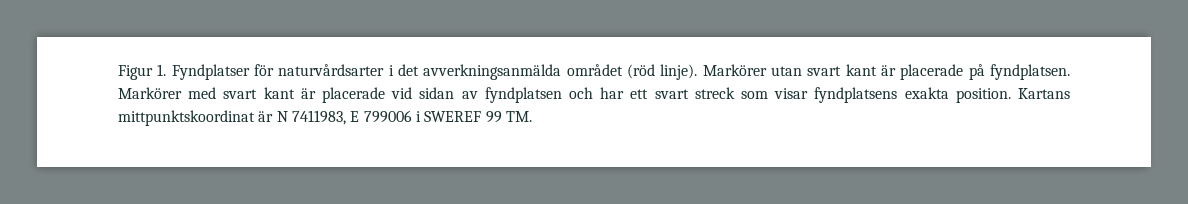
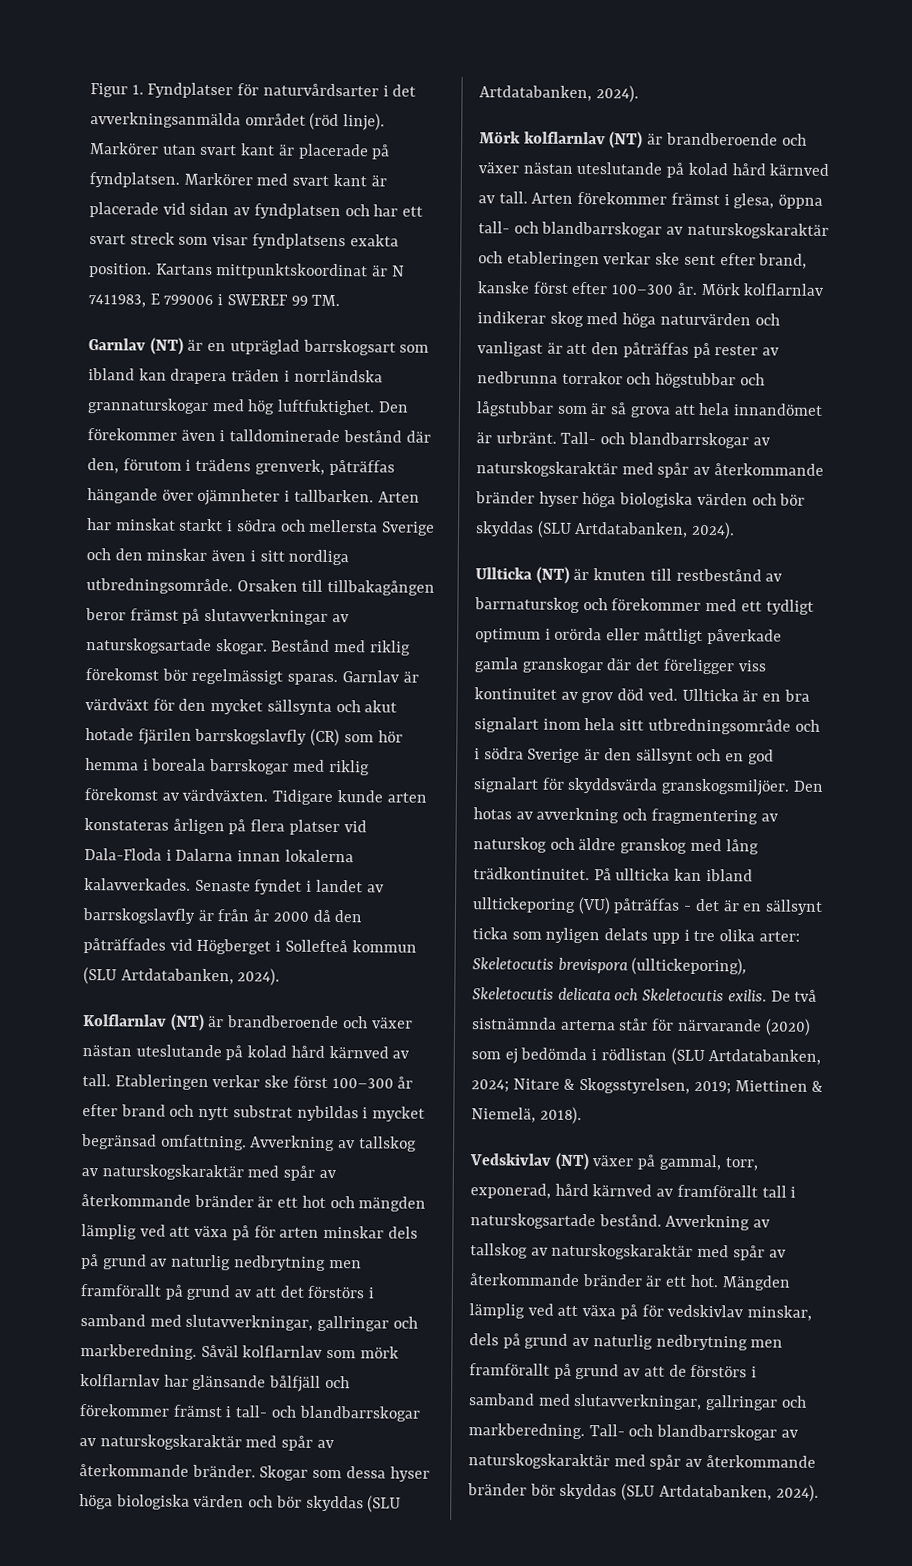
(532, 116) none -> [88,337,430,356] [88,368,383,385] [87,398,409,416] [87,428,431,443] [87,458,395,476] [87,488,420,506] [87,518,436,536] [86,548,350,566] [86,578,436,596] [85,608,349,625] [86,638,411,656] [85,668,419,686] [85,698,398,715] [85,728,403,747] [85,758,370,776] [84,788,427,806] [84,818,367,836] [84,848,354,863] [84,878,384,895] [82,908,363,924] [83,938,417,955] [83,967,281,986] [83,1013,413,1031] [82,1044,410,1061] [82,1074,414,1091] [82,1104,426,1122] [81,1134,417,1152] [81,1164,336,1181] [81,1194,427,1212] [81,1224,418,1241] [81,1254,362,1271] [80,1284,375,1301] [80,1314,418,1332] [80,1344,399,1360] [80,1374,350,1392] [79,1404,420,1422] [79,1434,334,1451] [79,1463,430,1482] [79,1493,402,1513] [479,85,639,103] [479,131,807,149] [478,161,830,178] [478,191,824,209] [478,221,829,239] [478,251,808,269] [477,281,825,296] [477,311,780,328] [477,341,780,359] [477,371,765,389] [476,401,824,418] [476,431,770,449] [476,461,824,478] [475,491,806,508] [475,520,736,540] [475,566,783,584] [474,597,814,615] [475,627,782,645] [474,657,766,675] [474,687,810,704] [474,717,820,735] [474,747,774,765] [473,777,824,796] [473,807,778,825] [473,837,759,855] [473,867,753,882] [472,896,824,915] [472,927,800,944] [472,957,748,976] [472,987,818,1002] [472,1017,811,1036] [471,1047,822,1066] [471,1078,824,1095] [471,1106,582,1125] [469,1152,759,1171] [470,1183,797,1199] [470,1213,771,1231] [470,1243,786,1261] [469,1273,791,1291] [469,1303,813,1321] [469,1333,784,1351] [469,1363,758,1380] [469,1393,807,1411] [468,1423,798,1441] [468,1453,816,1470] [467,1483,819,1502] // Garnlav (NT) är en utpräglad barrskogsart som ibland kan drapera träden i norrländska grannaturskogar med hög luftfuktighet. Den förekommer även i talldominerade bestånd där den, förutom i trädens grenverk, påträffas hängande över ojämnheter i tallbarken. Arten har minskat starkt i södra och mellersta Sverige och den minskar även i sitt nordliga utbredningsområde. Orsaken till tillbakagången beror främst på slutavverkningar av naturskogsartade skogar. Bestånd med riklig förekomst bör regelmässigt sparas. Garnlav är värdväxt för den mycket sällsynta och akut hotade fjärilen barrskogslavfly (CR) som hör hemma i boreala barrskogar med riklig förekomst av värdväxten. Tidigare kunde arten konstateras årligen på flera platser vid Dala-Floda i Dalarna innan lokalerna kalavverkades. Senaste fyndet i landet av barrskogslavfly är från år 2000 då den påträffades vid Högberget i Sollefteå kommun (SLU Artdatabanken, 2024). // Kolflarnlav (NT) är brandberoende och växer nästan uteslutande på kolad hård kärnved av tall. Etableringen verkar ske först 100–300 år efter brand och nytt substrat nybildas i mycket begränsad omfattning. Avverkning av tallskog av naturskogskaraktär med spår av återkommande bränder är ett hot och mängden lämplig ved att växa på för arten minskar dels på grund av naturlig nedbrytning men framförallt på grund av att det förstörs i samband med slutavverkningar, gallringar och markberedning. Såväl kolflarnlav som mörk kolflarnlav har glänsande bålfjäll och förekommer främst i tall- och blandbarrskogar av naturskogskaraktär med spår av återkommande bränder. Skogar som dessa hyser höga biologiska värden och bör skyddas (SLU Artdatabanken, 2024). // Mörk kolflarnlav (NT) är brandberoende och växer nästan uteslutande på kolad hård kärnved av tall. Arten förekommer främst i glesa, öppna tall- och blandbarrskogar av naturskogskaraktär och etableringen verkar ske sent efter brand, kanske först efter 100–300 år. Mörk kolflarnlav indikerar skog med höga naturvärden och vanligast är att den påträffas på rester av nedbrunna torrakor och högstubbar och lågstubbar som är så grova att hela innandömet är urbränt. Tall- och blandbarrskogar av naturskogskaraktär med spår av återkommande bränder hyser höga biologiska värden och bör skyddas (SLU Artdatabanken, 2024). // Ullticka (NT) är knuten till restbestånd av barrnaturskog och förekommer med ett tydligt optimum i orörda eller måttligt påverkade gamla granskogar där det föreligger viss kontinuitet av grov död ved. Ullticka är en bra signalart inom hela sitt utbredningsområde och i södra Sverige är den sällsynt och en god signalart för skyddsvärda granskogsmiljöer. Den hotas av avverkning och fragmentering av naturskog och äldre granskog med lång trädkontinuitet. På ullticka kan ibland ulltickeporing (VU) påträffas - det är en sällsynt ticka som nyligen delats upp i tre olika arter: Skeletocutis brevispora (ulltickeporing), Skeletocutis delicata och Skeletocutis exilis. De två sistnämnda arterna står för närvarande (2020) som ej bedömda i rödlistan (SLU Artdatabanken, 2024; Nitare & Skogsstyrelsen, 2019; Miettinen & Niemelä, 2018). // Vedskivlav (NT) växer på gammal, torr, exponerad, hård kärnved av framförallt tall i naturskogsartade bestånd. Avverkning av tallskog av naturskogskaraktär med spår av återkommande bränder är ett hot. Mängden lämplig ved att växa på för vedskivlav minskar, dels på grund av naturlig nedbrytning men framförallt på grund av att de förstörs i samband med slutavverkningar, gallringar och markberedning. Tall- och blandbarrskogar av naturskogskaraktär med spår av återkommande bränder bör skyddas (SLU Artdatabanken, 2024).

